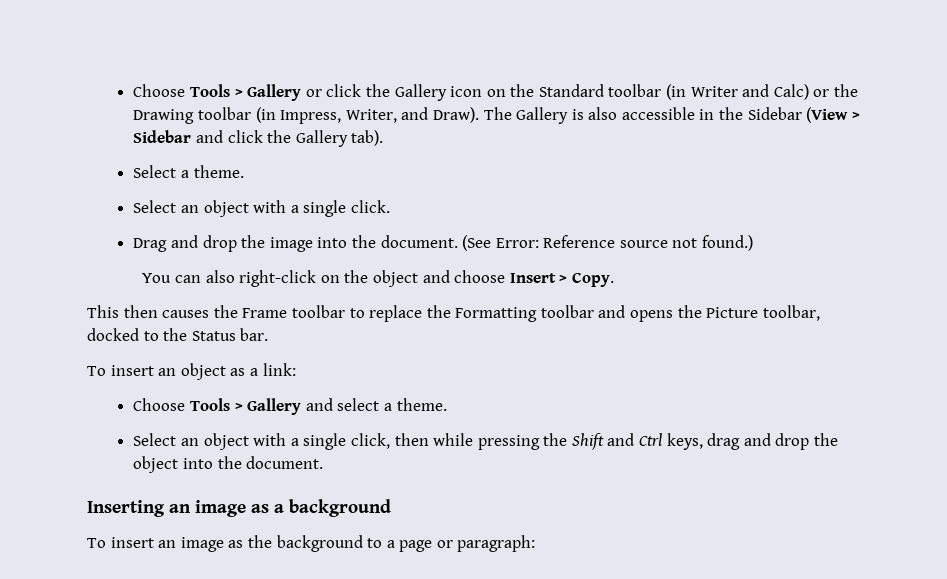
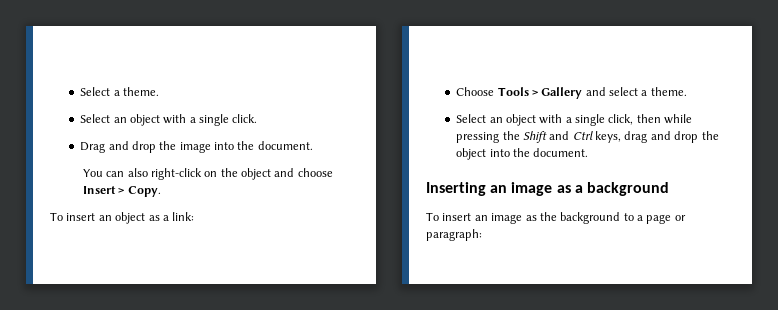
[133,84,859,101] [133,107,860,124] [133,130,384,147] Choose Tools > Gallery or click the Gallery icon on the Standard toolbar (in Writer and Calc) or the Drawing toolbar (in Impress, Writer, and Draw). The Gallery is also accessible in the Sidebar (View > Sidebar and click the Gallery tab). // -> (80, 91) none
[462,235,754,251] (See Error: Reference source not found.) -> (313, 145) none
[87,305,820,322] [87,328,269,341] // This then causes the Frame toolbar to replace the Formatting toolbar and opens the Picture toolbar, docked to the Status bar. -> (161, 191) none

